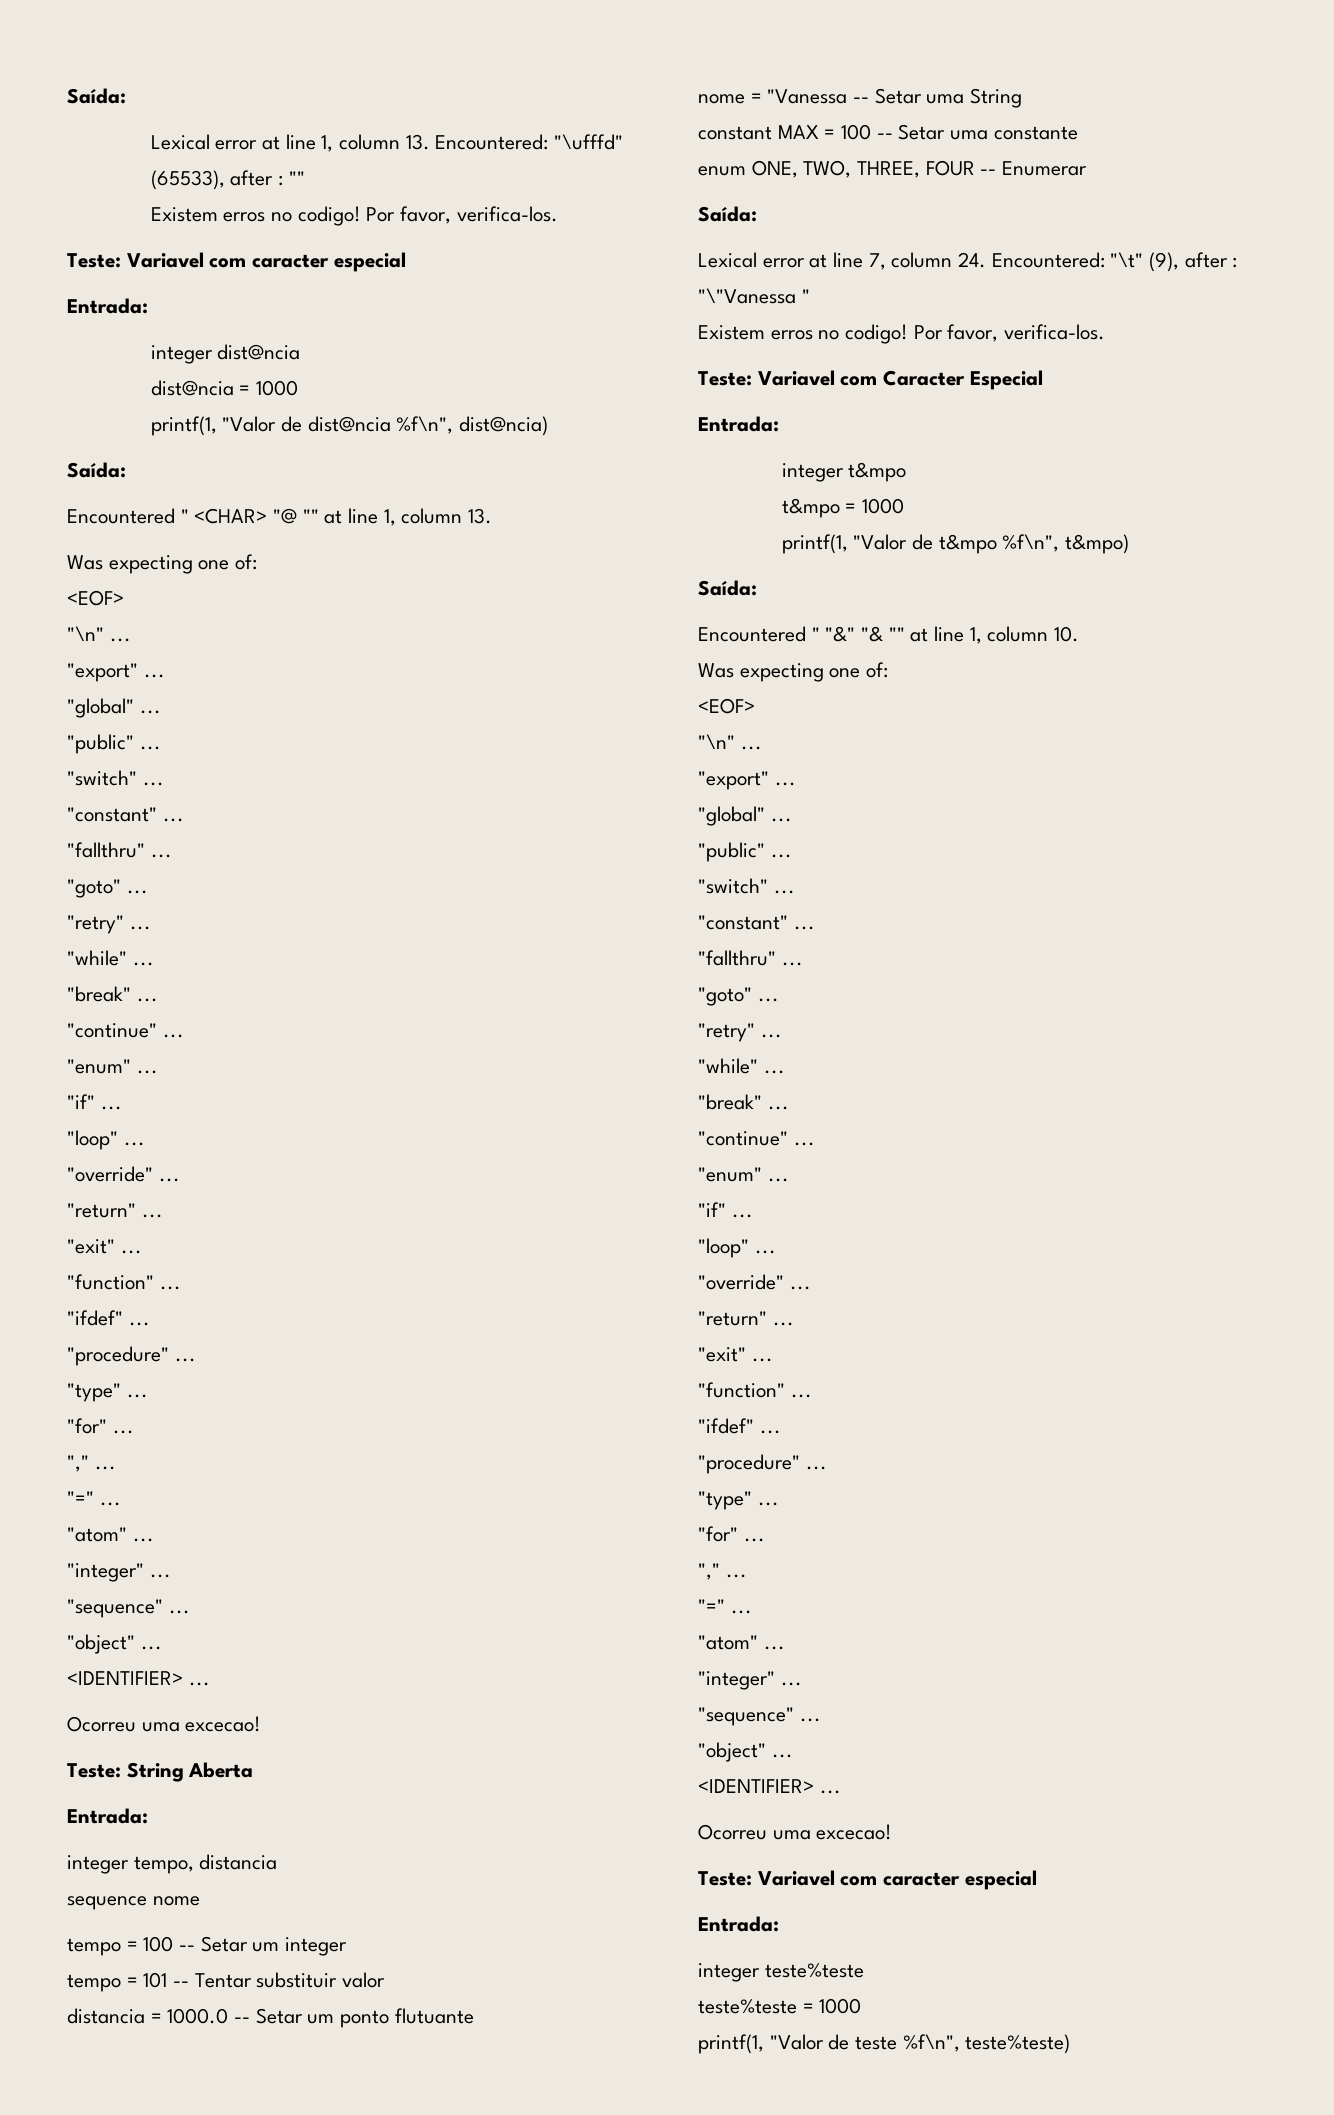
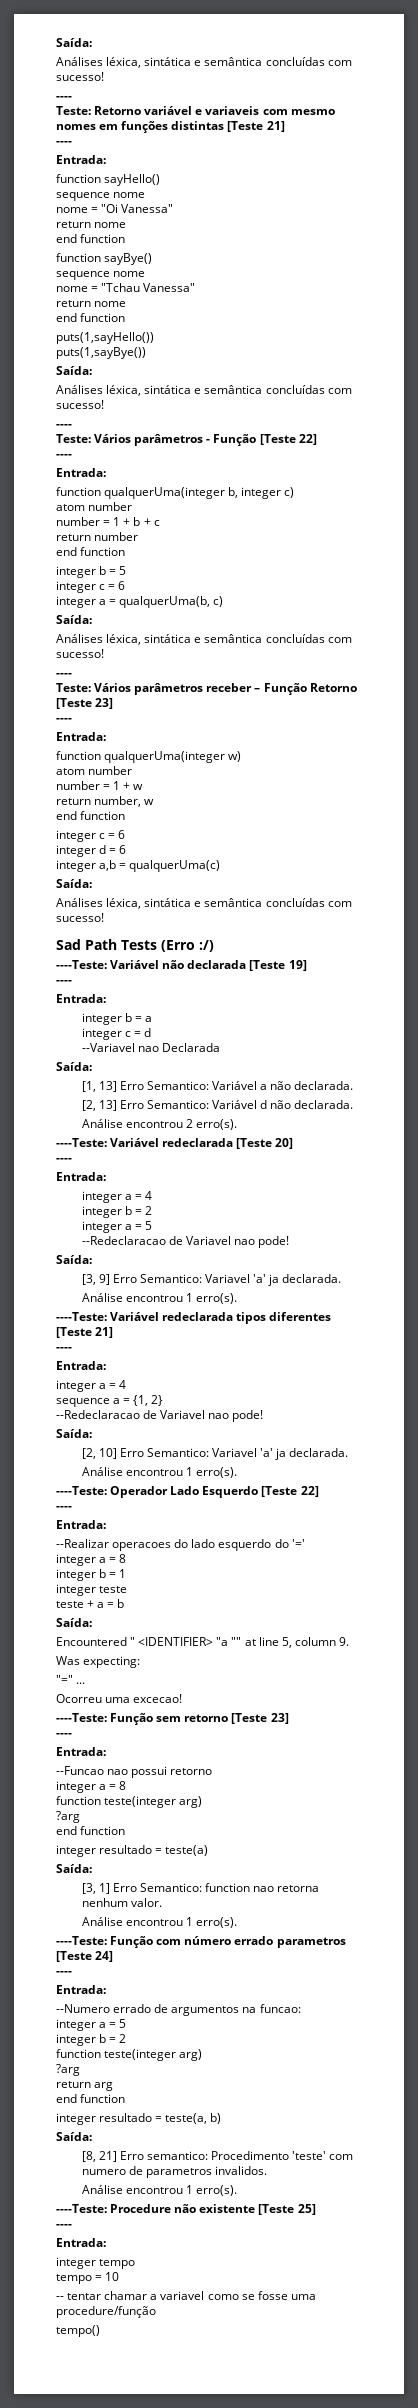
[67,88,126,104] [150,134,623,152] [150,170,305,190] [150,206,558,226] [67,252,406,272] [67,298,148,314] [150,344,301,364] [150,380,298,396] [150,416,548,436] [67,462,126,478] [67,508,493,526] [67,554,258,574] [67,590,124,606] [67,626,131,642] [67,663,165,682] [67,698,161,718] [67,734,161,754] [67,770,164,786] [67,807,184,822] [67,842,172,858] [67,879,148,898] [67,915,151,934] [67,950,154,966] [67,986,158,1002] [67,1023,184,1038] [67,1059,158,1074] [67,1094,122,1110] [67,1130,145,1150] [67,1166,180,1182] [67,1203,163,1218] [67,1239,142,1254] [67,1274,181,1290] [67,1310,150,1326] [67,1346,196,1366] [67,1383,148,1402] [67,1418,134,1434] [67,1455,116,1472] [67,1491,121,1506] [67,1527,154,1542] [67,1563,171,1582] [67,1599,190,1618] [67,1634,162,1654] [67,1671,210,1686] [67,1716,262,1732] [67,1762,254,1782] [67,1808,148,1824] [67,1854,278,1874] [67,1896,200,1910] [67,1936,348,1956] [67,1972,386,1992] [67,2008,474,2028] [698,88,1023,108] [698,124,1078,140] [698,160,1088,178] [698,206,757,222] [698,252,1238,272] [698,288,810,304] [698,324,1106,344] [698,370,1043,390] [698,416,779,432] [781,462,907,482] [781,498,904,518] [781,534,1129,554] [698,580,757,596] [698,626,1080,644] [698,662,889,682] [698,698,755,714] [698,734,762,750] [698,771,796,790] [698,806,792,826] [698,842,792,862] [698,878,795,894] [698,915,815,930] [698,950,803,966] [698,987,779,1006] [698,1023,782,1042] [698,1058,785,1074] [698,1094,789,1110] [698,1131,815,1146] [698,1167,789,1182] [698,1202,753,1218] [698,1238,776,1258] [698,1274,811,1290] [698,1311,794,1326] [698,1347,773,1362] [698,1382,812,1398] [698,1418,781,1434] [698,1454,827,1474] [698,1491,779,1510] [698,1526,765,1542] [698,1563,747,1580] [698,1599,752,1614] [698,1635,785,1650] [698,1671,802,1690] [698,1707,821,1726] [698,1742,793,1762] [698,1779,841,1794] [698,1824,893,1840] [698,1870,1037,1890] [698,1916,779,1932] [698,1963,864,1982] [698,1998,862,2014] [698,2034,1071,2054] Saída: // Lexical error at line 1, column 13. Encountered: "\ufffd" (65533), after : "" // Existem erros no codigo! Por favor, verifica-los. // Teste: Variavel com caracter especial // Entrada: // integer dist@ncia // dist@ncia = 1000 // printf(1, "Valor de dist@ncia %f\n", dist@ncia) // Saída: // Encountered " <CHAR> "@ "" at line 1, column 13. // Was expecting one of: // <EOF> // "\n" ... // "export" ... // "global" ... // "public" ... // "switch" ... // "constant" ... // "fallthru" ... // "goto" ... // "retry" ... // "while" ... // "break" ... // "continue" ... // "enum" ... // "if" ... // "loop" ... // "override" ... // "return" ... // "exit" ... // "function" ... // "ifdef" ... // "procedure" ... // "type" ... // "for" ... // "," ... // "=" ... // "atom" ... // "integer" ... // "sequence" ... // "object" ... // <IDENTIFIER> ... // Ocorreu uma excecao! // Teste: String Aberta // Entrada: // integer tempo, distancia // sequence nome // tempo = 100 -- Setar um integer // tempo = 101 -- Tentar substituir valor // distancia = 1000.0 -- Setar um ponto flutuante // nome = "Vanessa -- Setar uma String // constant MAX = 100 -- Setar uma constante // enum ONE, TWO, THREE, FOUR -- Enumerar // Saída: // Lexical error at line 7, column 24. Encountered: "\t" (9), after : "\"Vanessa " // Existem erros no codigo! Por favor, verifica-los. // Teste: Variavel com Caracter Especial // Entrada: // integer t&mpo // t&mpo = 1000 // printf(1, "Valor de t&mpo %f\n", t&mpo) // Saída: // Encountered " "&" "& "" at line 1, column 10. // Was expecting one of: // <EOF> // "\n" ... // "export" ... // "global" ... // "public" ... // "switch" ... // "constant" ... // "fallthru" ... // "goto" ... // "retry" ... // "while" ... // "break" ... // "continue" ... // "enum" ... // "if" ... // "loop" ... // "override" ... // "return" ... // "exit" ... // "function" ... // "ifdef" ... // "procedure" ... // "type" ... // "for" ... // "," ... // "=" ... // "atom" ... // "integer" ... // "sequence" ... // "object" ... // <IDENTIFIER> ... // Ocorreu uma excecao! // Teste: Variavel com caracter especial // Entrada: // integer teste%teste // teste%teste = 1000 // printf(1, "Valor de teste %f\n", teste%teste) -> [56,38,92,47] [56,57,352,68] [56,72,104,81] [56,96,72,100] [56,106,335,115] [56,121,285,133] [56,141,72,145] [56,155,106,164] [56,174,161,186] [56,192,146,201] [56,204,174,213] [56,221,127,228] [56,234,126,243] [56,253,153,265] [56,271,146,280] [56,283,196,292] [56,300,127,307] [56,313,126,322] [56,332,154,344] [56,347,146,359] [56,366,92,375] [56,385,352,396] [56,400,104,409] [56,424,72,428] [56,434,317,446] [56,454,72,458] [56,468,106,477] [56,487,295,499] [56,502,133,511] [56,517,160,526] [56,532,139,541] [56,547,126,556] [56,566,127,578] [56,581,126,593] [56,596,224,608] [56,615,92,624] [56,634,352,645] [56,649,104,658] [56,673,72,677] [56,683,357,695] [56,698,114,709] [56,718,72,722] [56,732,106,741] [56,751,242,763] [56,766,133,775] [56,781,144,790] [56,796,155,807] [56,811,126,820] [56,830,126,842] [56,845,127,857] [56,860,221,872] [56,879,92,888] [56,898,352,909] [56,913,104,922] [56,939,214,952] [56,960,307,971] [56,980,72,984] [56,994,106,1003] [81,1013,153,1025] [81,1028,152,1040] [81,1043,220,1052] [56,1062,92,1071] [81,1081,354,1092] [81,1100,354,1111] [81,1119,238,1130] [56,1138,294,1149] [56,1158,72,1162] [56,1172,106,1181] [81,1191,153,1203] [81,1206,153,1218] [81,1221,153,1233] [81,1236,290,1248] [56,1255,92,1264] [81,1274,342,1286] [81,1293,238,1304] [56,1312,332,1324] [56,1327,114,1338] [56,1347,72,1351] [56,1361,106,1370] [56,1380,127,1392] [56,1395,164,1407] [56,1410,264,1422] [56,1429,92,1438] [81,1448,349,1460] [81,1467,238,1478] [56,1486,319,1498] [56,1506,72,1510] [56,1520,106,1529] [56,1539,305,1551] [56,1554,127,1566] [56,1569,127,1581] [56,1584,128,1596] [56,1599,125,1608] [56,1618,92,1627] [56,1637,349,1648] [56,1656,141,1668] [56,1675,86,1684] [56,1694,183,1703] [56,1713,289,1725] [56,1733,72,1737] [56,1747,106,1756] [56,1766,213,1778] [56,1781,127,1793] [56,1796,203,1808] [56,1811,80,1823] [56,1826,126,1835] [56,1845,209,1857] [56,1864,92,1873] [81,1883,320,1894] [81,1898,162,1907] [81,1917,238,1928] [56,1936,346,1948] [56,1951,114,1962] [56,1971,72,1975] [56,1985,106,1994] [56,2004,301,2016] [56,2019,127,2031] [56,2034,127,2046] [56,2049,203,2061] [56,2064,80,2076] [56,2081,114,2091] [56,2094,126,2103] [56,2113,222,2125] [56,2132,92,2141] [81,2151,354,2162] [81,2166,268,2178] [81,2185,238,2196] [56,2204,316,2215] [56,2224,72,2228] [56,2238,106,2247] [56,2257,136,2269] [56,2272,120,2284] [56,2291,316,2300] [56,2306,156,2318] [56,2325,100,2337] Saída: // Análises léxica, sintática e semântica concluídas com sucesso! // ---- // Teste: Retorno variável e variaveis com mesmo nomes em funções distintas [Teste 21] // ---- // Entrada: // function sayHello() // sequence nome // nome = "Oi Vanessa" // return nome // end function // function sayBye() // sequence nome // nome = "Tchau Vanessa" // return nome // end function // puts(1,sayHello()) // puts(1,sayBye()) // Saída: // Análises léxica, sintática e semântica concluídas com sucesso! // ---- // Teste: Vários parâmetros - Função [Teste 22] // ---- // Entrada: // function qualquerUma(integer b, integer c) // atom number // number = 1 + b + c // return number // end function // integer b = 5 // integer c = 6 // integer a = qualquerUma(b, c) // Saída: // Análises léxica, sintática e semântica concluídas com sucesso! // ---- // Teste: Vários parâmetros receber – Função Retorno [Teste 23] // ---- // Entrada: // function qualquerUma(integer w) // atom number // number = 1 + w // return number, w // end function // integer c = 6 // integer d = 6 // integer a,b = qualquerUma(c) // Saída: // Análises léxica, sintática e semântica concluídas com sucesso! // Sad Path Tests (Erro :/) // ----Teste: Variável não declarada [Teste 19] // ---- // Entrada: // integer b = a // integer c = d // --Variavel nao Declarada // Saída: // [1, 13] Erro Semantico: Variável a não declarada. // [2, 13] Erro Semantico: Variável d não declarada. // Análise encontrou 2 erro(s). // ----Teste: Variável redeclarada [Teste 20] // ---- // Entrada: // integer a = 4 // integer b = 2 // integer a = 5 // --Redeclaracao de Variavel nao pode! // Saída: // [3, 9] Erro Semantico: Variavel 'a' ja declarada. // Análise encontrou 1 erro(s). // ----Teste: Variável redeclarada tipos diferentes [Teste 21] // ---- // Entrada: // integer a = 4 // sequence a = {1, 2} // --Redeclaracao de Variavel nao pode! // Saída: // [2, 10] Erro Semantico: Variavel 'a' ja declarada. // Análise encontrou 1 erro(s). // ----Teste: Operador Lado Esquerdo [Teste 22] // ---- // Entrada: // --Realizar operacoes do lado esquerdo do '=' // integer a = 8 // integer b = 1 // integer teste // teste + a = b // Saída: // Encountered " <IDENTIFIER> "a "" at line 5, column 9. // Was expecting: // "=" ... // Ocorreu uma excecao! // ----Teste: Função sem retorno [Teste 23] // ---- // Entrada: // --Funcao nao possui retorno // integer a = 8 // function teste(integer arg) // ?arg // end function // integer resultado = teste(a) // Saída: // [3, 1] Erro Semantico: function nao retorna nenhum valor. // Análise encontrou 1 erro(s). // ----Teste: Função com número errado parametros [Teste 24] // ---- // Entrada: // --Numero errado de argumentos na funcao: // integer a = 5 // integer b = 2 // function teste(integer arg) // ?arg // return arg // end function // integer resultado = teste(a, b) // Saída: // [8, 21] Erro semantico: Procedimento 'teste' com numero de parametros invalidos. // Análise encontrou 1 erro(s). // ----Teste: Procedure não existente [Teste 25] // ---- // Entrada: // integer tempo // tempo = 10 // -- tentar chamar a variavel como se fosse uma procedure/função // tempo()

